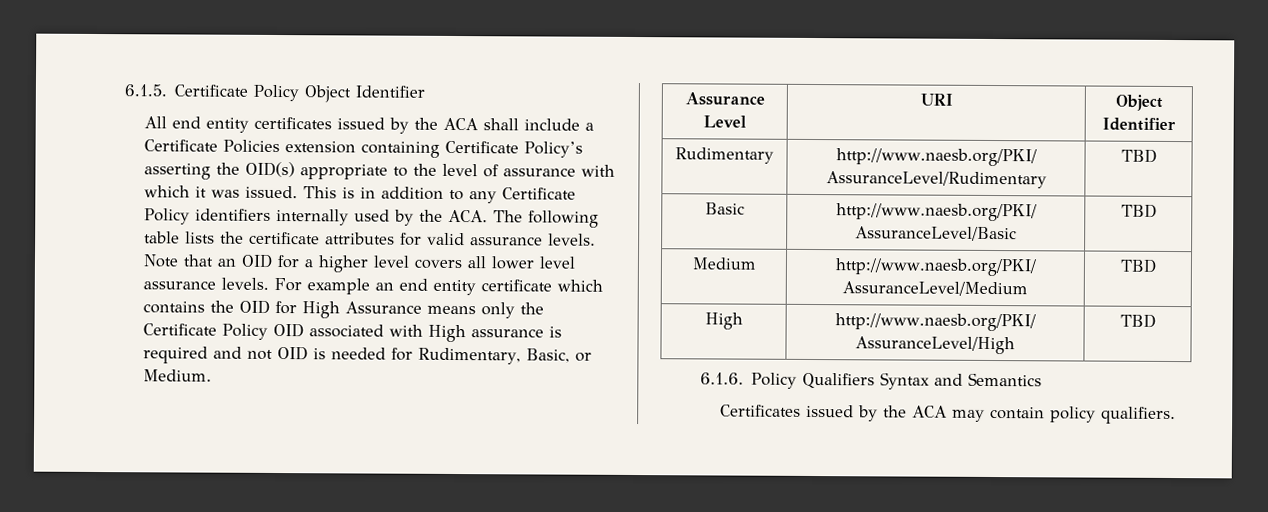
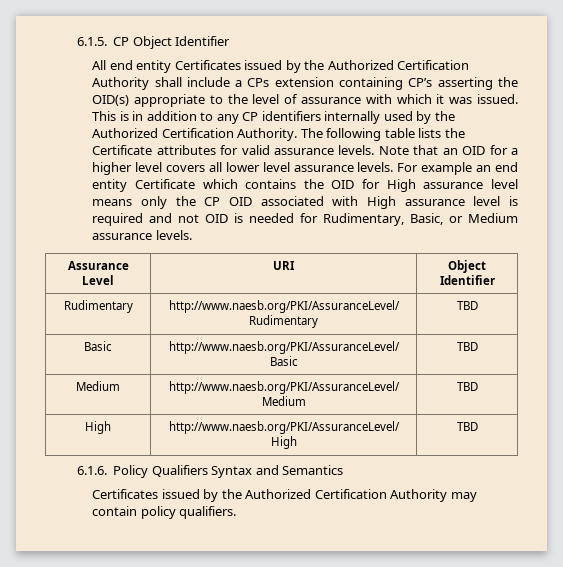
[173,84,299,102] Certificate Policy -> [113,37,130,46] CP
[253,116,594,134] [143,139,583,158] certificates issued by the ACA shall include a Certificate Policies extension containing Certificate Policy’s -> [174,60,470,73] [92,77,433,90] Certificates issued by the Authorized Certification Authority shall include a CPs extension containing CP’s
[501,187,576,200] [143,208,190,225] Certificate Policy -> [242,112,259,121] CP
[447,209,488,223] ACA. -> [92,128,298,141] Authorized Certification Authority.
[248,231,320,245] certificate -> [92,145,153,155] Certificate
[480,279,552,292] certificate -> [134,179,195,189] Certificate
[344,301,422,314] Assurance -> [423,179,518,189] assurance level
[142,323,268,340] Certificate Policy -> [204,197,221,206] CP
(544, 333) none -> [473,196,501,206] level
[142,369,212,382] Medium. -> [468,213,518,223] [92,230,192,240] Medium assurance levels.
[911,405,947,418] ACA -> [245,489,448,502] Authorized Certification Authority

